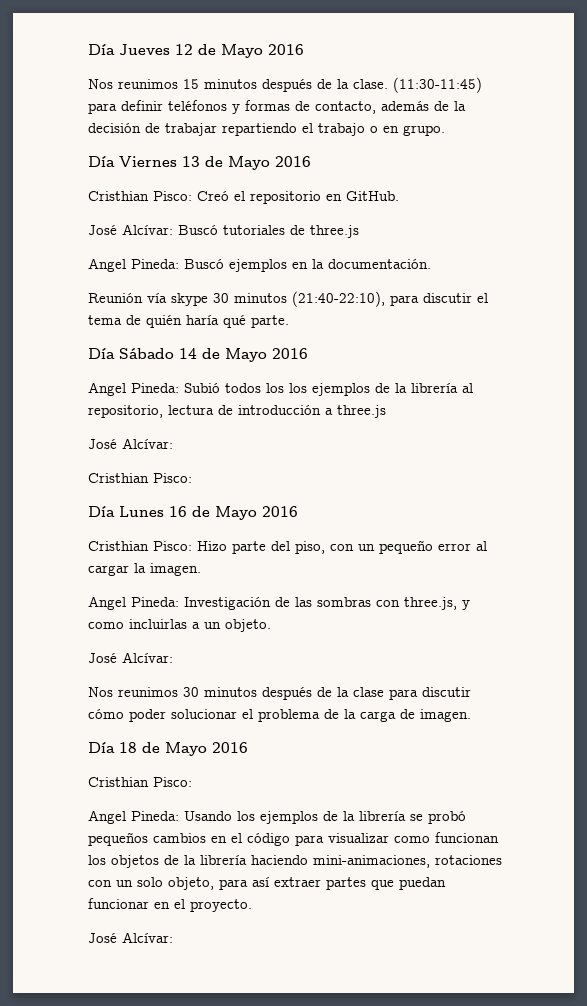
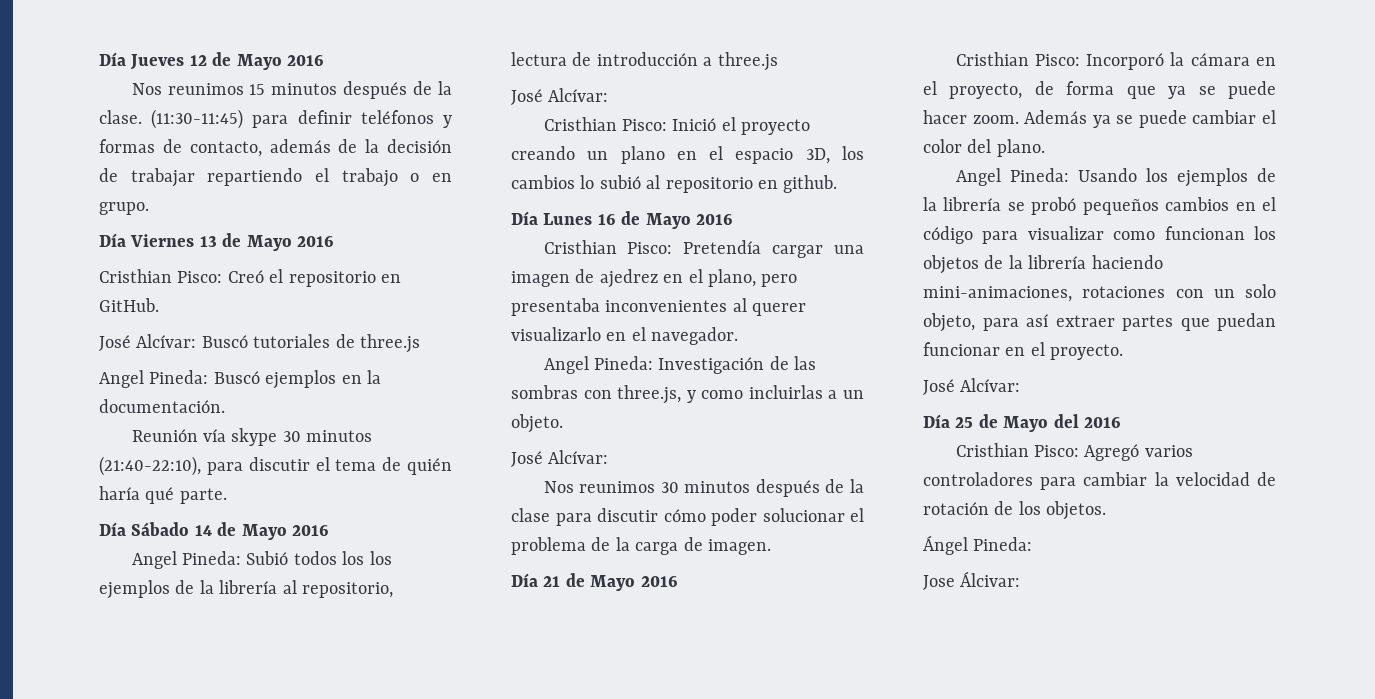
(192, 478) none -> [672,117,811,135] [511,146,864,164] [511,175,838,193] Inició el proyecto creando un plano en el espacio 3D, los cambios lo subió al repositorio en github.
[197,540,487,554] [88,563,201,576] Hizo parte del piso, con un pequeño error al cargar la imagen. -> [683,240,864,258] [511,269,798,288] [511,298,807,316] [511,327,739,345] Pretendía cargar una imagen de ajedrez en el plano, pero presentaba inconvenientes al querer visualizarlo en el navegador.
[119,742,248,756] [88,777,192,787] 18 de Mayo 2016 // Cristhian Pisco: -> [543,573,678,591] [955,52,1276,70] [923,81,1276,99] [923,110,1276,128] [923,139,1045,157] 21 de Mayo 2016 // Cristhian Pisco: Incorporó la cámara en el proyecto, de forma que ya se puede hacer zoom. Además ya se puede cambiar el color del plano.
(173, 937) none -> [923,414,1121,432] [955,443,1193,461] [923,472,1276,490] [923,501,1107,520] [923,535,1033,555] [923,571,1021,590] // Día 25 de Mayo del 2016 // Cristhian Pisco: Agregó varios controladores para cambiar la velocidad de rotación de los objetos. // Ángel Pineda: // Jose Álcivar:

